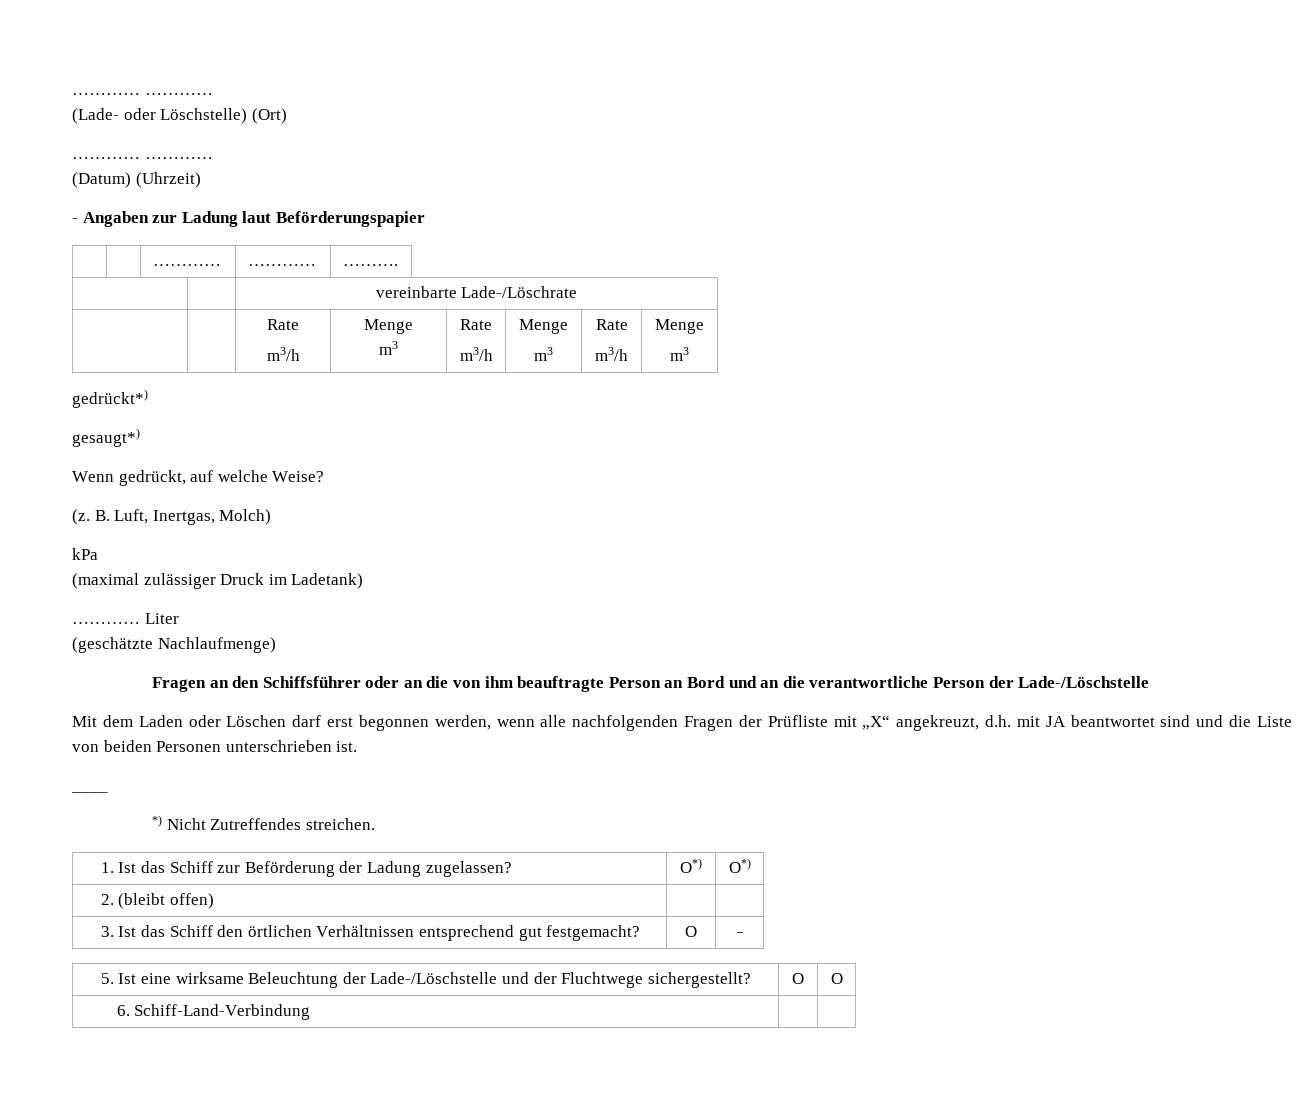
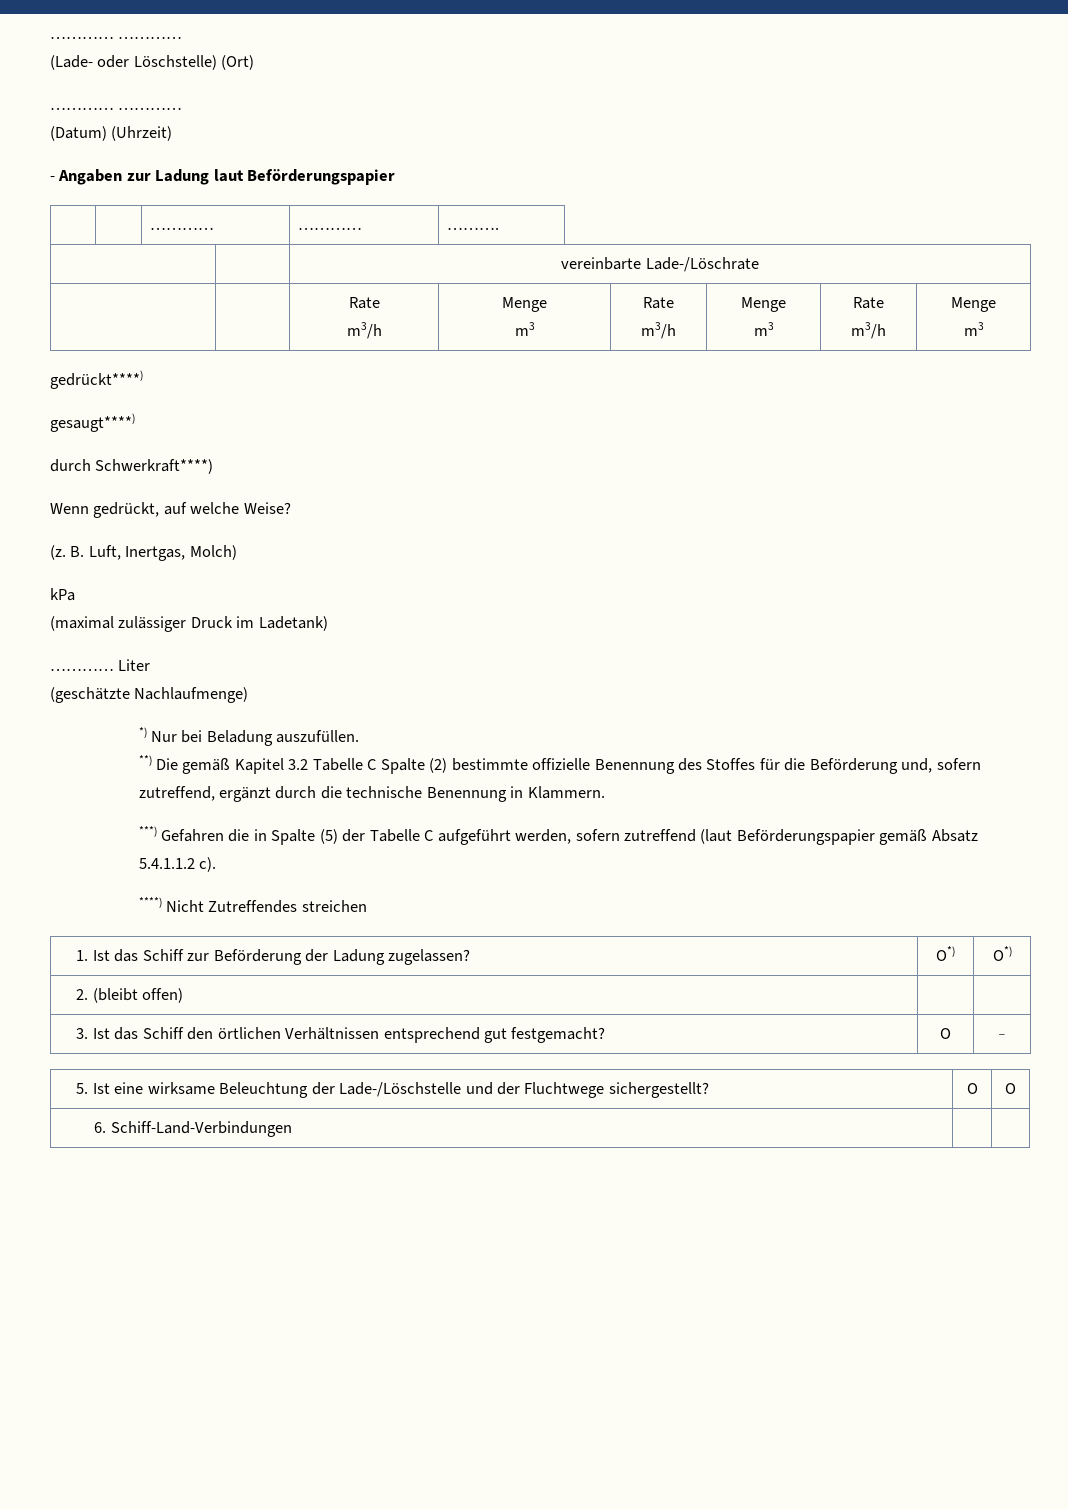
[72,389,148,408] [72,428,140,447] gedrückt*) // gesaugt*) -> [50,370,143,389] [50,413,135,432] [50,459,214,474] gedrückt****) // gesaugt****) // durch Schwerkraft****)
[151,676,1150,692] [72,715,1292,731] [72,740,358,752] [71,791,108,793] [151,815,162,827] Fragen an den Schiffsführer oder an die von ihm beauftragte Person an Bord und an die verantwortliche Person der Lade-/Löschstelle // Mit dem Laden oder Löschen darf erst begonnen werden, wenn alle nachfolgenden Fragen der Prüfliste mit „X“ angekreuzt, d.h. mit JA beantwortet sind und die Liste von beiden Personen unterschrieben ist. // ____ // *) -> [138,727,360,746] [138,755,981,774] [138,786,605,802] [138,826,978,845] [138,857,217,872] [138,897,162,908] *) Nur bei Beladung auszufüllen. // **) Die gemäß Kapitel 3.2 Tabelle C Spalte (2) bestimmte offizielle Benennung des Stoffes für die Beförderung und, sofern zutreffend, ergänzt durch die technische Benennung in Klammern. // ***) Gefahren die in Spalte (5) der Tabelle C aufgeführt werden, sofern zutreffend (laut Beförderungspapier gemäß Absatz 5.4.1.1.2 c). // ****)
[305,818,375,830] streichen. -> [301,900,367,912] streichen
[134,1004,311,1020] Schiff-Land-Verbindung -> [110,1121,292,1137] Schiff-Land-Verbindungen

